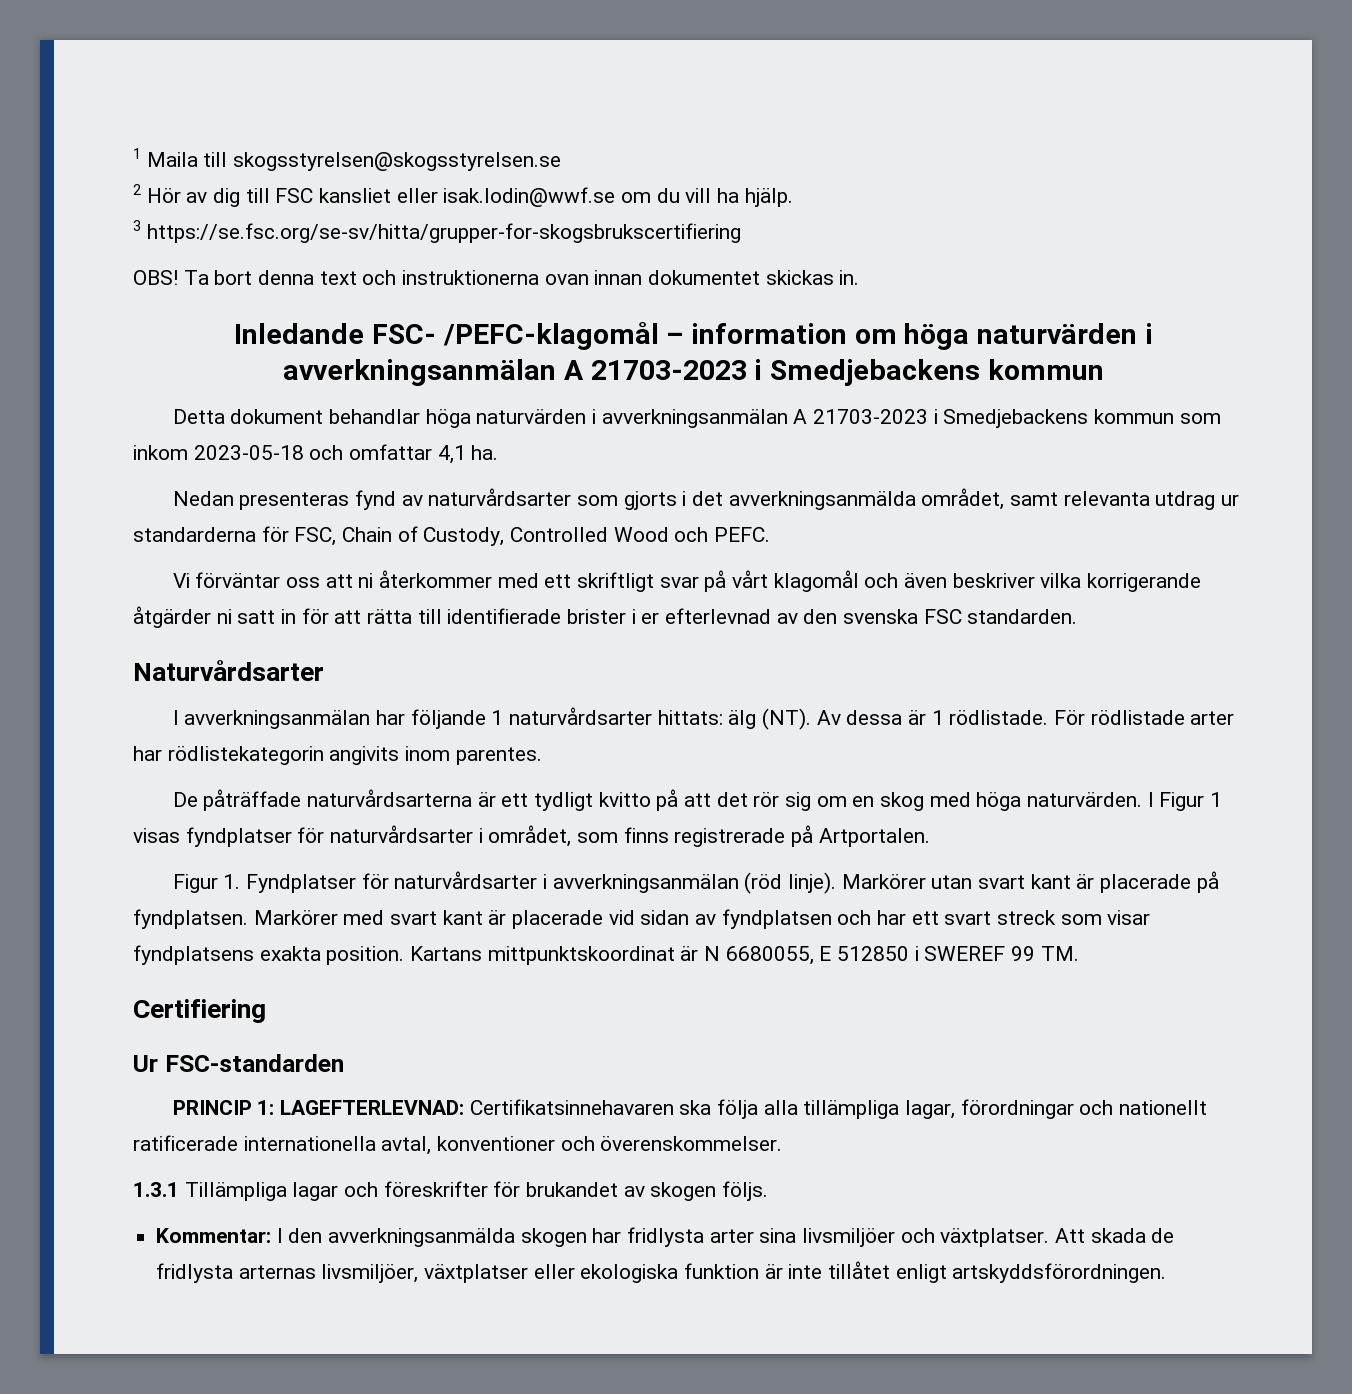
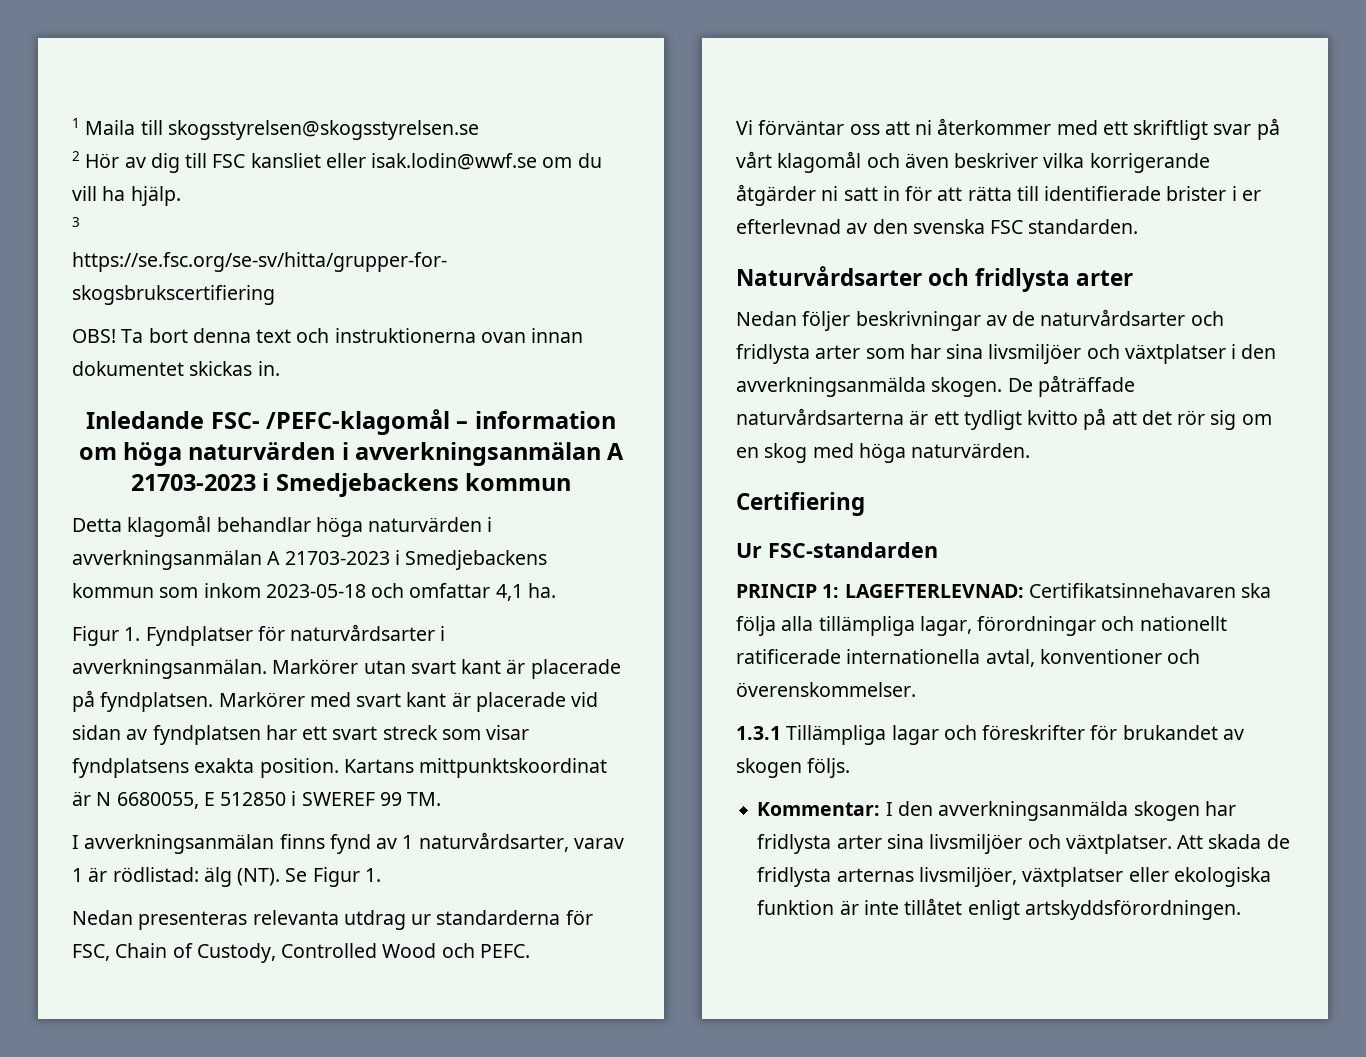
[230,409,324,424] dokument -> [127,515,212,537] klagomål
[172,488,1058,510] Nedan presenteras fynd av naturvårdsarter som gjorts i det avverkningsanmälda området, samt -> [72,624,446,646] [72,659,621,679] [72,690,599,712] [72,725,530,745] [72,758,608,778] [72,791,442,809] [72,832,624,854] [72,867,381,887] [72,910,248,930] Figur 1. Fyndplatser för naturvårdsarter i avverkningsanmälan. Markörer utan svart kant är placerade på fyndplatsen. Markörer med svart kant är placerade vid sidan av fyndplatsen har ett svart streck som visar fyndplatsens exakta position. Kartans mittpunktskoordinat är N 6680055, E 512850 i SWEREF 99 TM. // I avverkningsanmälan finns fynd av 1 naturvårdsarter, varav 1 är rödlistad: älg (NT). Se Figur 1. // Nedan presenteras
[172,707,1235,730] [133,746,542,765] // I avverkningsanmälan har följande 1 naturvårdsarter hittats: älg (NT). Av dessa är 1 rödlistade. För rödlistade arter har rödlistekategorin angivits inom parentes. // -> [928,268,1134,292] [736,309,1224,331] [736,344,1277,364] [736,377,1003,397] och fridlysta arter // Nedan följer beskrivningar av de naturvårdsarter och fridlysta arter som har sina livsmiljöer och växtplatser i den avverkningsanmälda skogen.
[1147,792,1222,811] [133,825,930,847] [172,871,1219,894] [133,909,1151,929] [133,945,1079,965] I Figur 1 visas fyndplatser för naturvårdsarter i området, som finns registrerade på Artportalen. // Figur 1. Fyndplatser för naturvårdsarter i avverkningsanmälan (röd linje). Markörer utan svart kant är placerade på fyndplatsen. Markörer med svart kant är placerade vid sidan av fyndplatsen och har ett svart streck som visar fyndplatsens exakta position. Kartans mittpunktskoordinat är N 6680055, E 512850 i SWEREF 99 TM. -> (1031, 450) none

